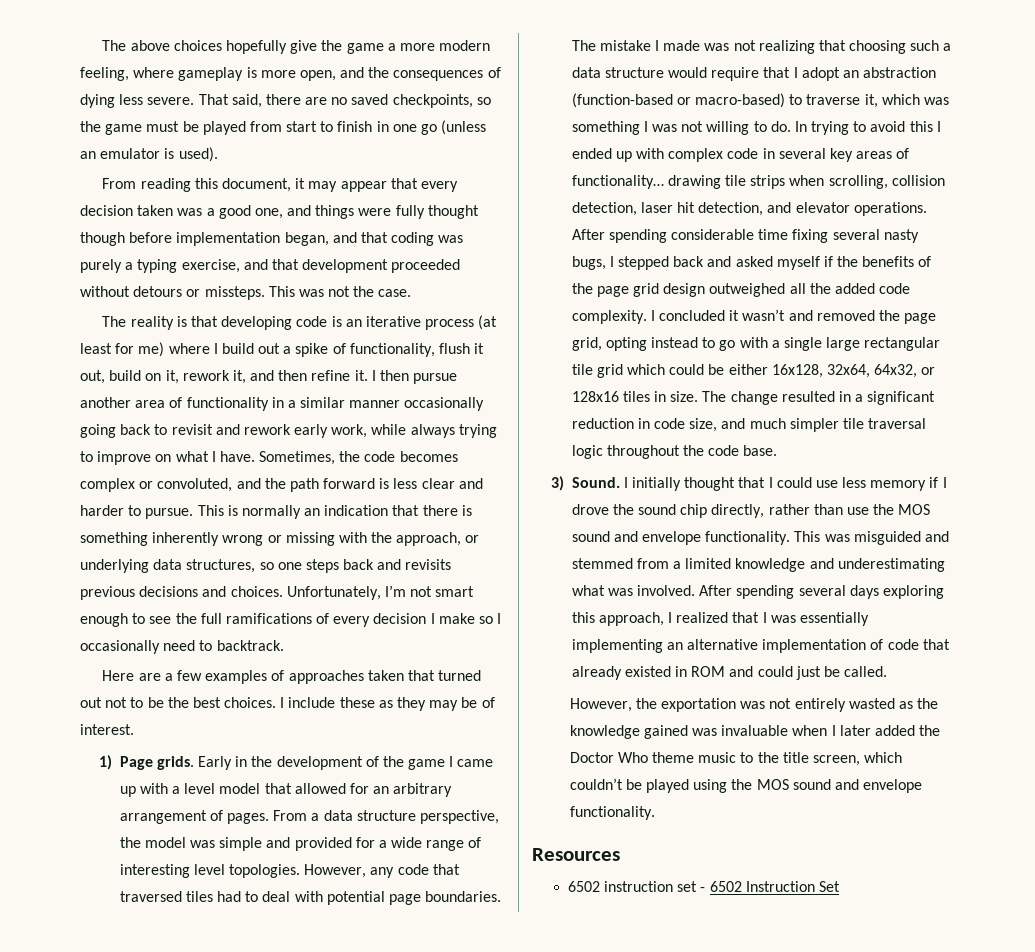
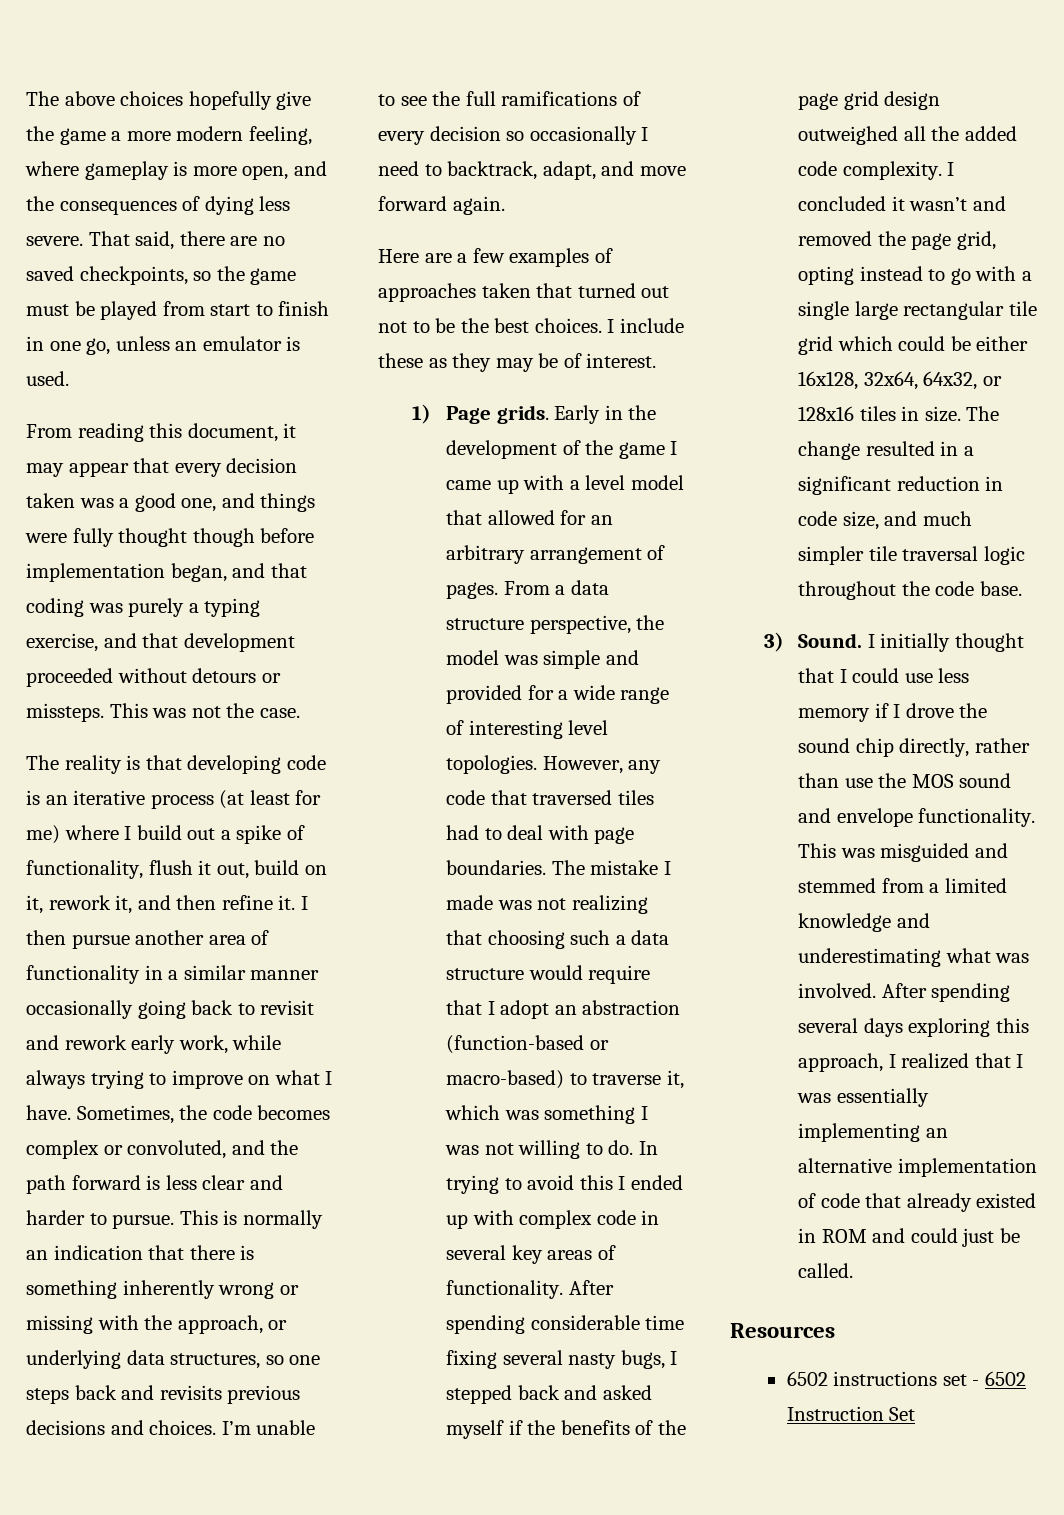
[421,120,487,135] go (unless -> [86,336,170,355] go, unless
[178,147,218,162] used). -> [26,371,69,386] used.
[286,585,475,600] [80,613,128,627] Unfortunately, I’m not smart enough -> [221,1420,316,1435] I’m unable
[430,613,502,624] [80,640,284,654] I make so I occasionally need to backtrack. -> [506,126,649,145] [378,161,686,180] [378,196,505,215] so occasionally I need to backtrack, adapt, and move forward again.
[326,891,385,905] potential -> (589, 832) none
[571,175,945,189] [571,202,927,216] functionality… drawing tile strips when scrolling, collision detection, laser hit detection, and elevator operations. -> [446,1280,564,1299] functionality.
[569,698,939,712] [569,725,941,739] [569,752,903,766] [569,778,923,793] [569,806,655,820] // However, the exportation was not entirely wasted as the knowledge gained was invaluable when I later added the Doctor Who theme music to the title screen, which couldn’t be played using the MOS sound and envelope functionality. -> (854, 1270) none
[604,881,674,892] instruction -> [833,1371,938,1386] instructions

